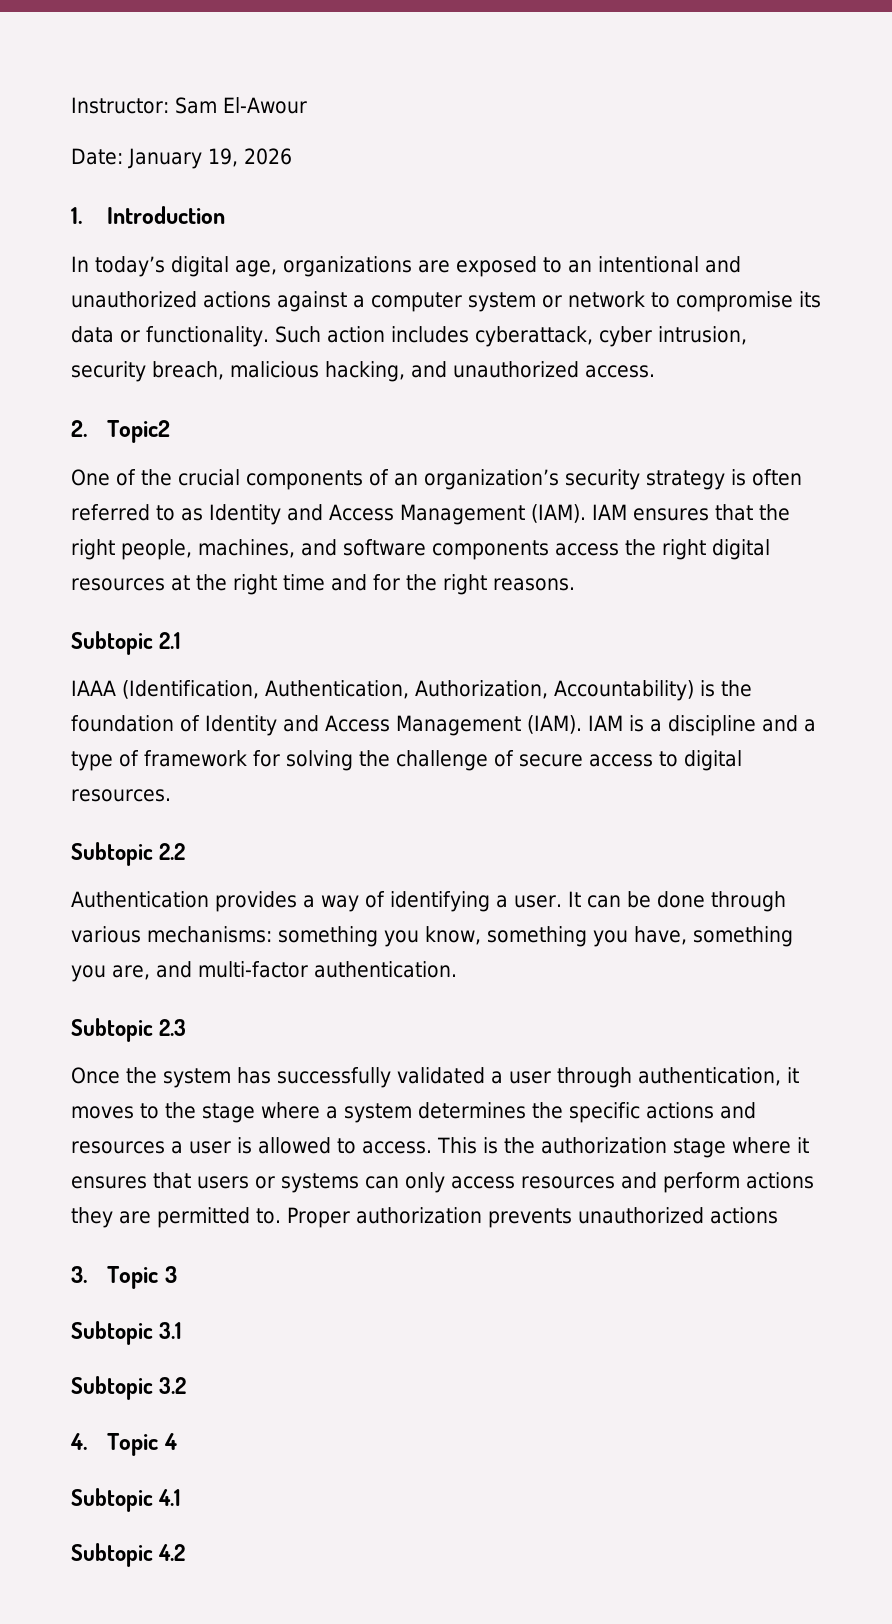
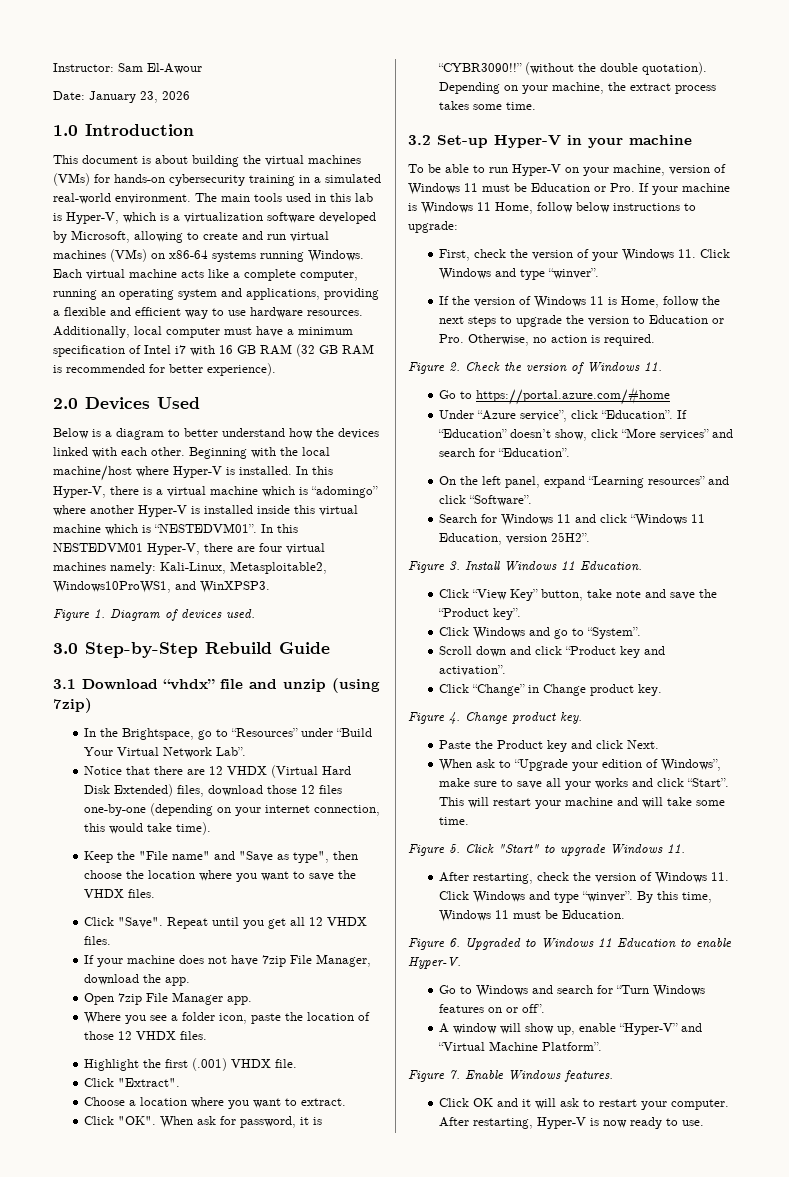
[208,148,238,167] 19, -> [140,91,158,103] 23,
[71,207,82,224] 1. -> [53,125,78,136] 1.0
[71,256,741,277] [71,291,821,312] [71,326,747,347] [71,361,655,382] [71,420,171,443] [71,469,802,490] [71,504,790,525] [71,539,770,560] [71,574,575,595] [71,631,181,655] [71,680,752,701] [71,715,816,736] [71,750,742,771] [71,789,171,802] [71,842,186,866] [71,891,786,912] [71,926,793,947] [71,961,457,982] [71,1018,187,1042] [71,1067,799,1088] [71,1102,756,1123] [71,1137,809,1158] [71,1172,814,1193] [71,1207,778,1228] [71,1266,177,1289] [71,1321,182,1345] [71,1376,187,1400] [70,1433,177,1456] [71,1488,181,1512] [71,1543,186,1567] In today’s digital age, organizations are exposed to an intentional and unauthorized actions against a computer system or network to compromise its data or functionality. Such action includes cyberattack, cyber intrusion, security breach, malicious hacking, and unauthorized access. // 2. Topic2 // One of the crucial components of an organization’s security strategy is often referred to as Identity and Access Management (IAM). IAM ensures that the right people, machines, and software components access the right digital resources at the right time and for the right reasons. // Subtopic 2.1 // IAAA (Identification, Authentication, Authorization, Accountability) is the foundation of Identity and Access Management (IAM). IAM is a discipline and a type of framework for solving the challenge of secure access to digital resources. // Subtopic 2.2 // Authentication provides a way of identifying a user. It can be done through various mechanisms: something you know, something you have, something you are, and multi-factor authentication. // Subtopic 2.3 // Once the system has successfully validated a user through authentication, it moves to the stage where a system determines the specific actions and resources a user is allowed to access. This is the authorization stage where it ensures that users or systems can only access resources and perform actions they are permitted to. Proper authorization prevents unauthorized actions // 3. Topic 3 // Subtopic 3.1 // Subtopic 3.2 // 4. Topic 4 // Subtopic 4.1 // Subtopic 4.2 -> [53,155,361,167] [53,173,381,186] [53,193,373,204] [53,212,376,224] [53,230,329,243] [53,249,364,262] [53,269,358,281] [53,288,379,300] [53,307,363,319] [53,326,353,338] [53,344,374,357] [53,363,276,376] [53,397,200,410] [53,428,379,440] [53,447,330,459] [53,465,333,481] [53,486,378,498] [53,505,358,517] [53,523,298,535] [53,542,325,555] [53,561,327,574] [53,581,270,593] [53,609,255,621] [53,642,330,658] [53,678,380,693] [53,698,92,713] [84,728,373,740] [84,747,247,758] [84,765,352,778] [84,784,343,797] [84,803,381,816] [84,822,212,835] [84,851,359,863] [84,870,357,882] [84,889,156,898] [84,917,368,929] [84,936,112,945] [84,954,372,967] [84,974,191,986] [84,992,253,1005] [84,1012,371,1024] [84,1031,208,1040] [84,1058,298,1071] [84,1078,181,1087] [84,1097,347,1109] [84,1116,323,1128] [438,62,708,75] [439,82,717,94] [439,101,537,110] [408,135,692,148] [408,164,726,176] [408,183,730,195] [408,202,696,214] [408,221,458,233] [439,249,731,261] [439,268,600,280] [439,296,721,308] [439,315,725,327] [439,334,656,346] [408,362,662,374] [439,387,671,405] [439,410,688,422] [438,428,734,441] [439,448,571,457] [439,476,730,488] [439,495,533,506] [439,514,706,526] [439,532,591,545] [408,561,642,573] [439,589,718,601] [438,608,522,620] [439,627,642,639] [439,646,666,658] [439,665,507,676] [439,684,663,696] [408,712,582,724] [439,740,660,752] [439,759,722,771] [439,778,730,790] [439,797,726,809] [439,817,470,825] [408,844,685,856] [439,872,730,884] [439,891,713,903] [439,910,626,922] [408,938,732,950] [408,957,461,969] [439,985,706,997] [439,1004,546,1013] [439,1023,703,1035] [438,1041,603,1051] [408,1070,613,1082] [439,1098,730,1110] [439,1117,705,1129] This document is about building the virtual machines (VMs) for hands-on cybersecurity training in a simulated real-world environment. The main tools used in this lab is Hyper-V, which is a virtualization software developed by Microsoft, allowing to create and run virtual machines (VMs) on x86-64 systems running Windows. Each virtual machine acts like a complete computer, running an operating system and applications, providing a flexible and efficient way to use hardware resources. Additionally, local computer must have a minimum specification of Intel i7 with 16 GB RAM (32 GB RAM is recommended for better experience). // 2.0 Devices Used // Below is a diagram to better understand how the devices linked with each other. Beginning with the local machine/host where Hyper-V is installed. In this Hyper-V, there is a virtual machine which is “adomingo” where another Hyper-V is installed inside this virtual machine which is “NESTEDVM01”. In this NESTEDVM01 Hyper-V, there are four virtual machines namely: Kali-Linux, Metasploitable2, Windows10ProWS1, and WinXPSP3. // Figure 1. Diagram of devices used. // 3.0 Step-by-Step Rebuild Guide // 3.1 Download “vhdx” file and unzip (using 7zip) // In the Brightspace, go to “Resources” under “Build Your Virtual Network Lab”. // Notice that there are 12 VHDX (Virtual Hard Disk Extended) files, download those 12 files one-by-one (depending on your internet connection, this would take time). // Keep the "File name" and "Save as type", then choose the location where you want to save the VHDX files. // Click "Save". Repeat until you get all 12 VHDX files. // If your machine does not have 7zip File Manager, download the app. // Open 7zip File Manager app. // Where you see a folder icon, paste the location of those 12 VHDX files. // Highlight the first (.001) VHDX file. // Click "Extract". // Choose a location where you want to extract. // Click "OK". When ask for password, it is “CYBR3090!!” (without the double quotation). Depending on your machine, the extract process takes some time. // 3.2 Set-up Hyper-V in your machine // To be able to run Hyper-V on your machine, version of Windows 11 must be Education or Pro. If your machine is Windows 11 Home, follow below instructions to upgrade: // First, check the version of your Windows 11. Click Windows and type “winver”. // If the version of Windows 11 is Home, follow the next steps to upgrade the version to Education or Pro. Otherwise, no action is required. // Figure 2. Check the version of Windows 11. // Go to https://portal.azure.com/#home // Under “Azure service”, click “Education”. If “Education” doesn’t show, click “More services” and search for “Education”. // On the left panel, expand “Learning resources” and click “Software”. // Search for Windows 11 and click “Windows 11 Education, version 25H2”. // Figure 3. Install Windows 11 Education. // Click “View Key” button, take note and save the “Product key”. // Click Windows and go to “System”. // Scroll down and click “Product key and activation”. // Click “Change” in Change product key. // Figure 4. Change product key. // Paste the Product key and click Next. // When ask to “Upgrade your edition of Windows”, make sure to save all your works and click “Start”. This will restart your machine and will take some time. // Figure 5. Click "Start" to upgrade Windows 11. // After restarting, check the version of Windows 11. Click Windows and type “winver”. By this time, Windows 11 must be Education. // Figure 6. Upgraded to Windows 11 Education to enable Hyper-V. // Go to Windows and search for “Turn Windows features on or off”. // A window will show up, enable “Hyper-V” and “Virtual Machine Platform”. // Figure 7. Enable Windows features. // Click OK and it will ask to restart your computer. After restarting, Hyper-V is now ready to use.

